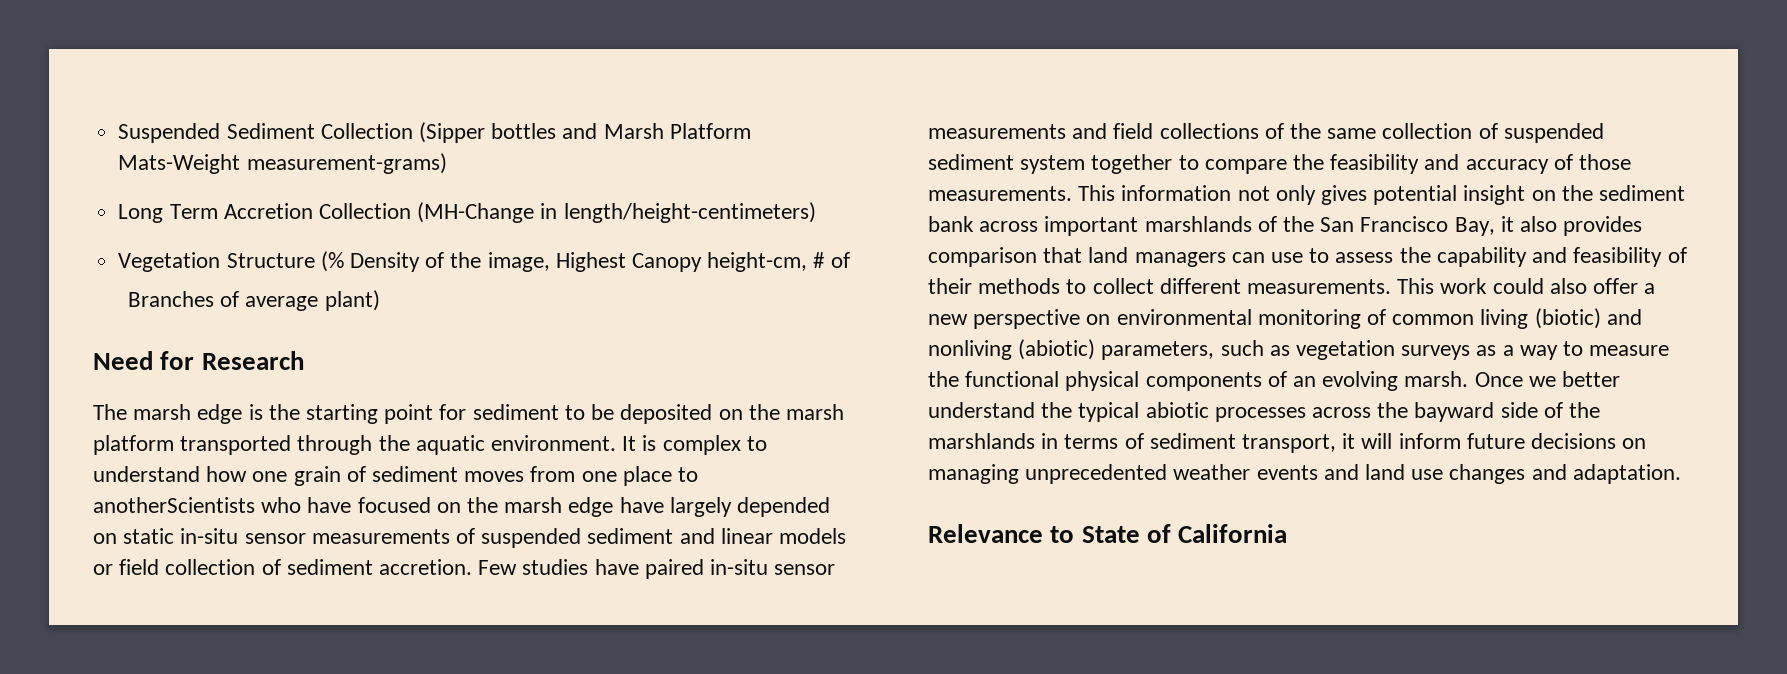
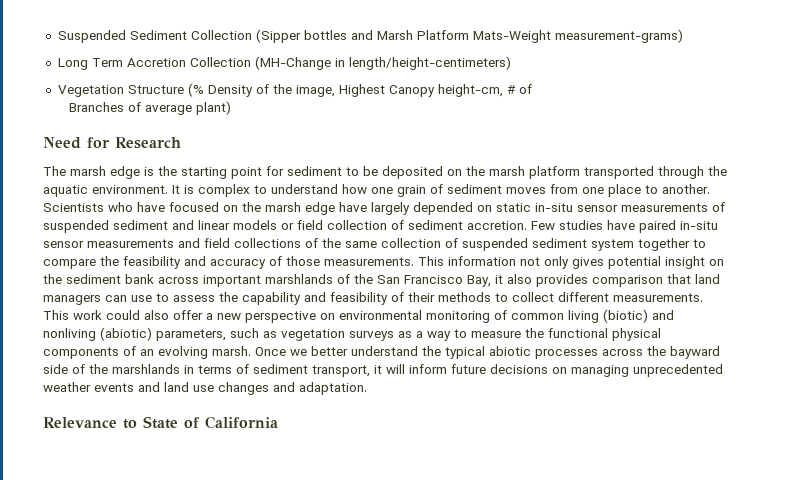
[93,497,255,513] anotherScientists -> [662,184,710,194] [43,203,104,212] another. Scientists

